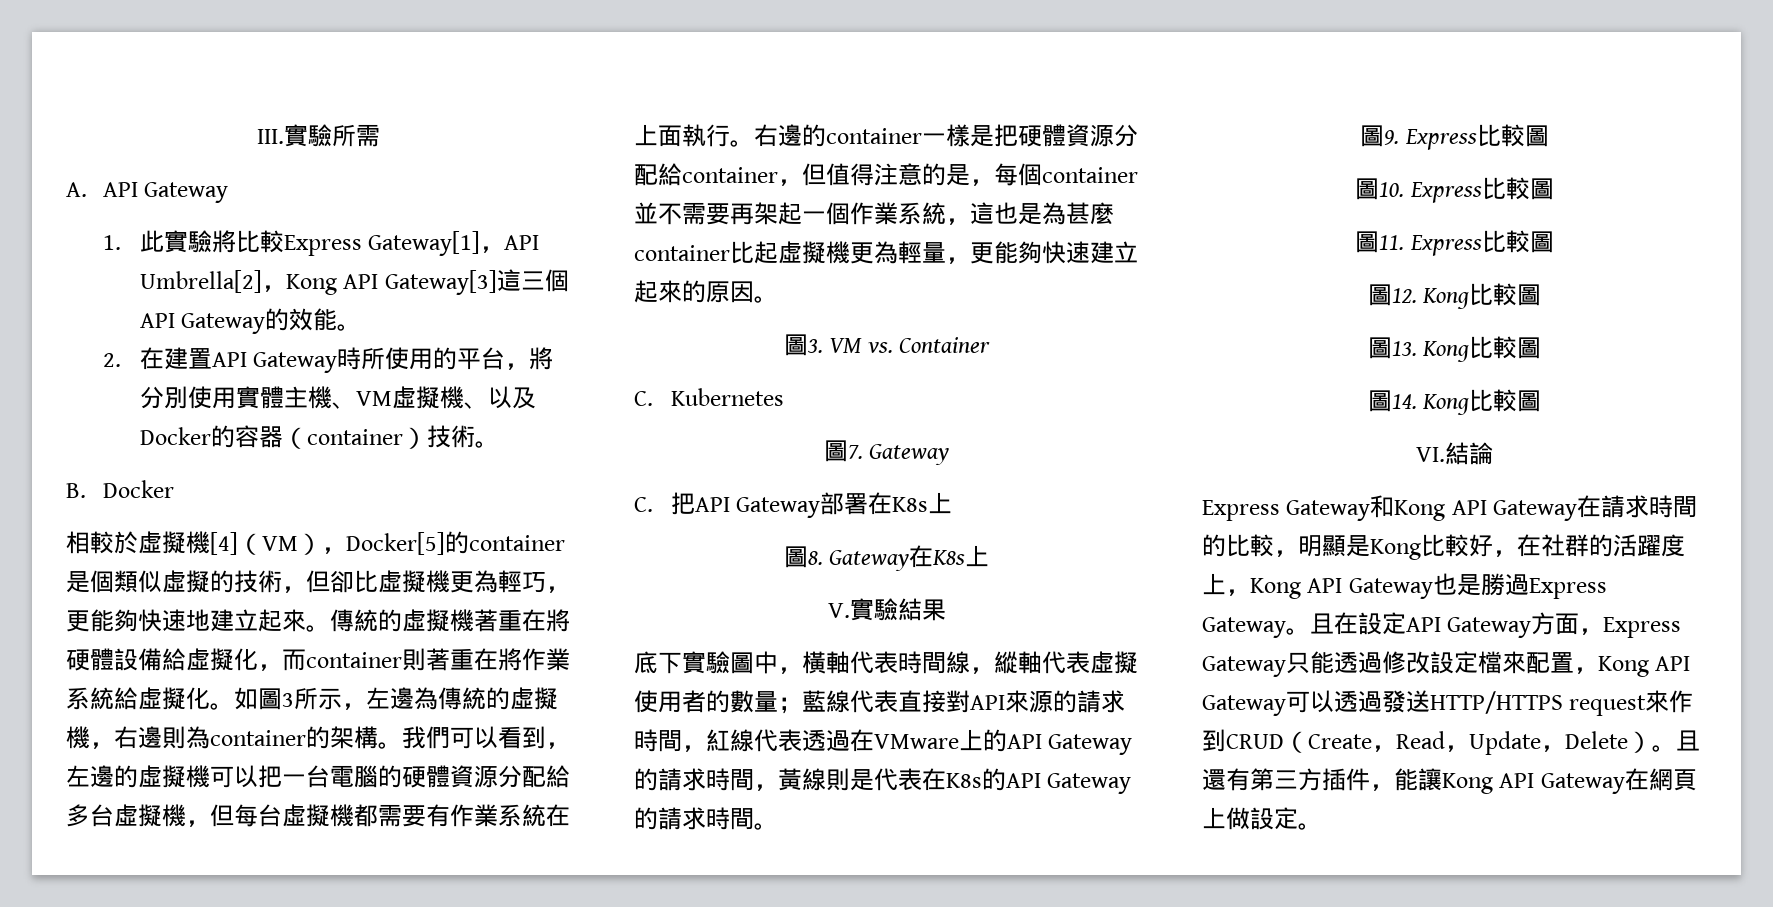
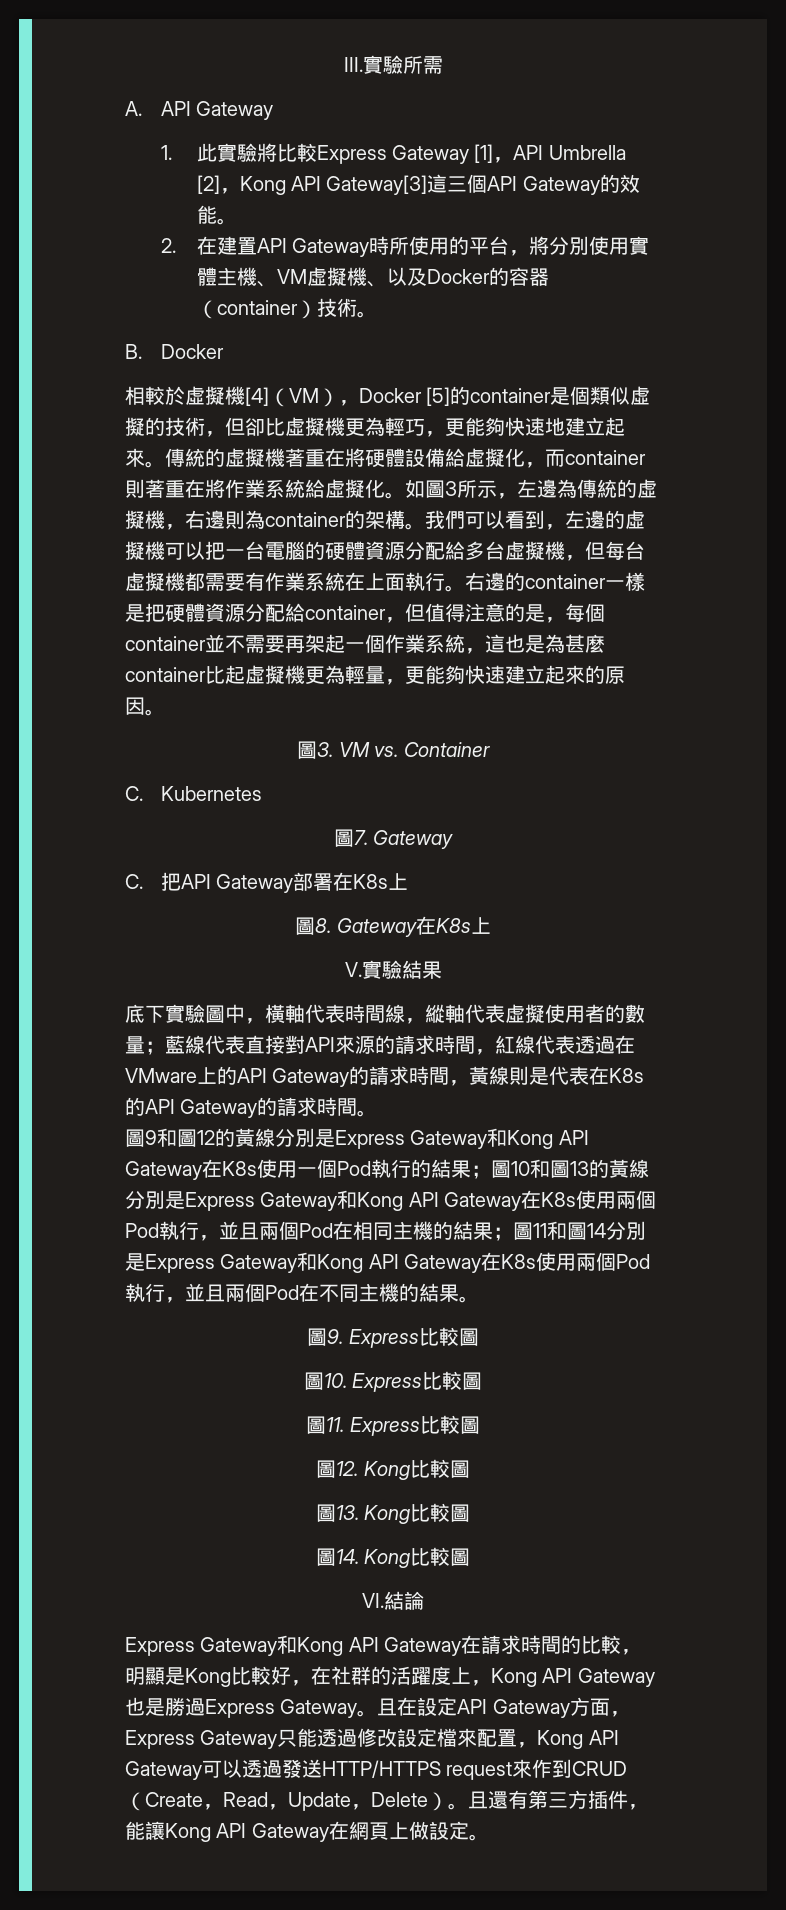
[368,231,540,256] [139,270,262,293] Gateway[1]，API Umbrella[2] -> [392,144,626,164] [196,175,220,194] Gateway [1]，API Umbrella [2]
[346,532,445,555] Docker[5] -> [359,387,451,406] Docker [5]
(778, 826) none -> [125,1128,589,1149] [125,1159,649,1180] [125,1190,657,1211] [125,1221,646,1241] [125,1252,651,1273] [125,1283,479,1303] // 圖9和圖12的黃線分別是Express Gateway和Kong API Gateway在K8s使用一個Pod執行的結果；圖10和圖13的黃線分別是Express Gateway和Kong API Gateway在K8s使用兩個Pod執行，並且兩個Pod在相同主機的結果；圖11和圖14分別是Express Gateway和Kong API Gateway在K8s使用兩個Pod執行，並且兩個Pod在不同主機的結果。

